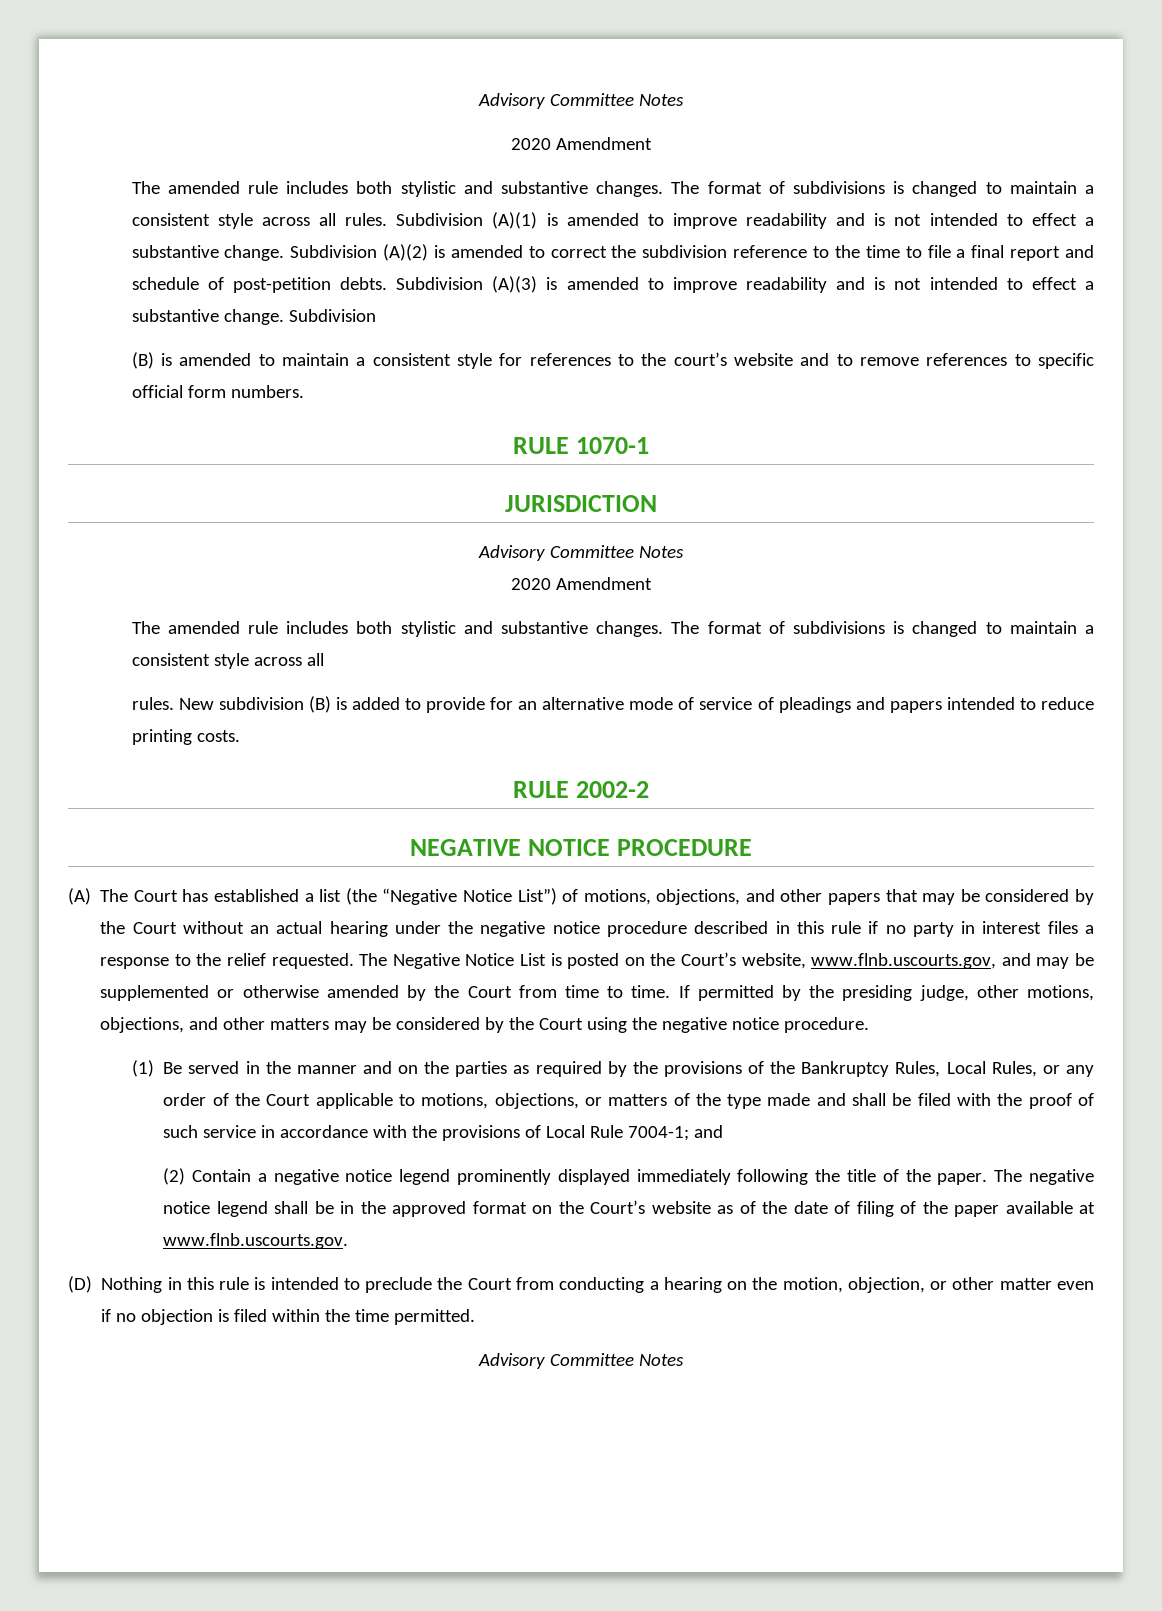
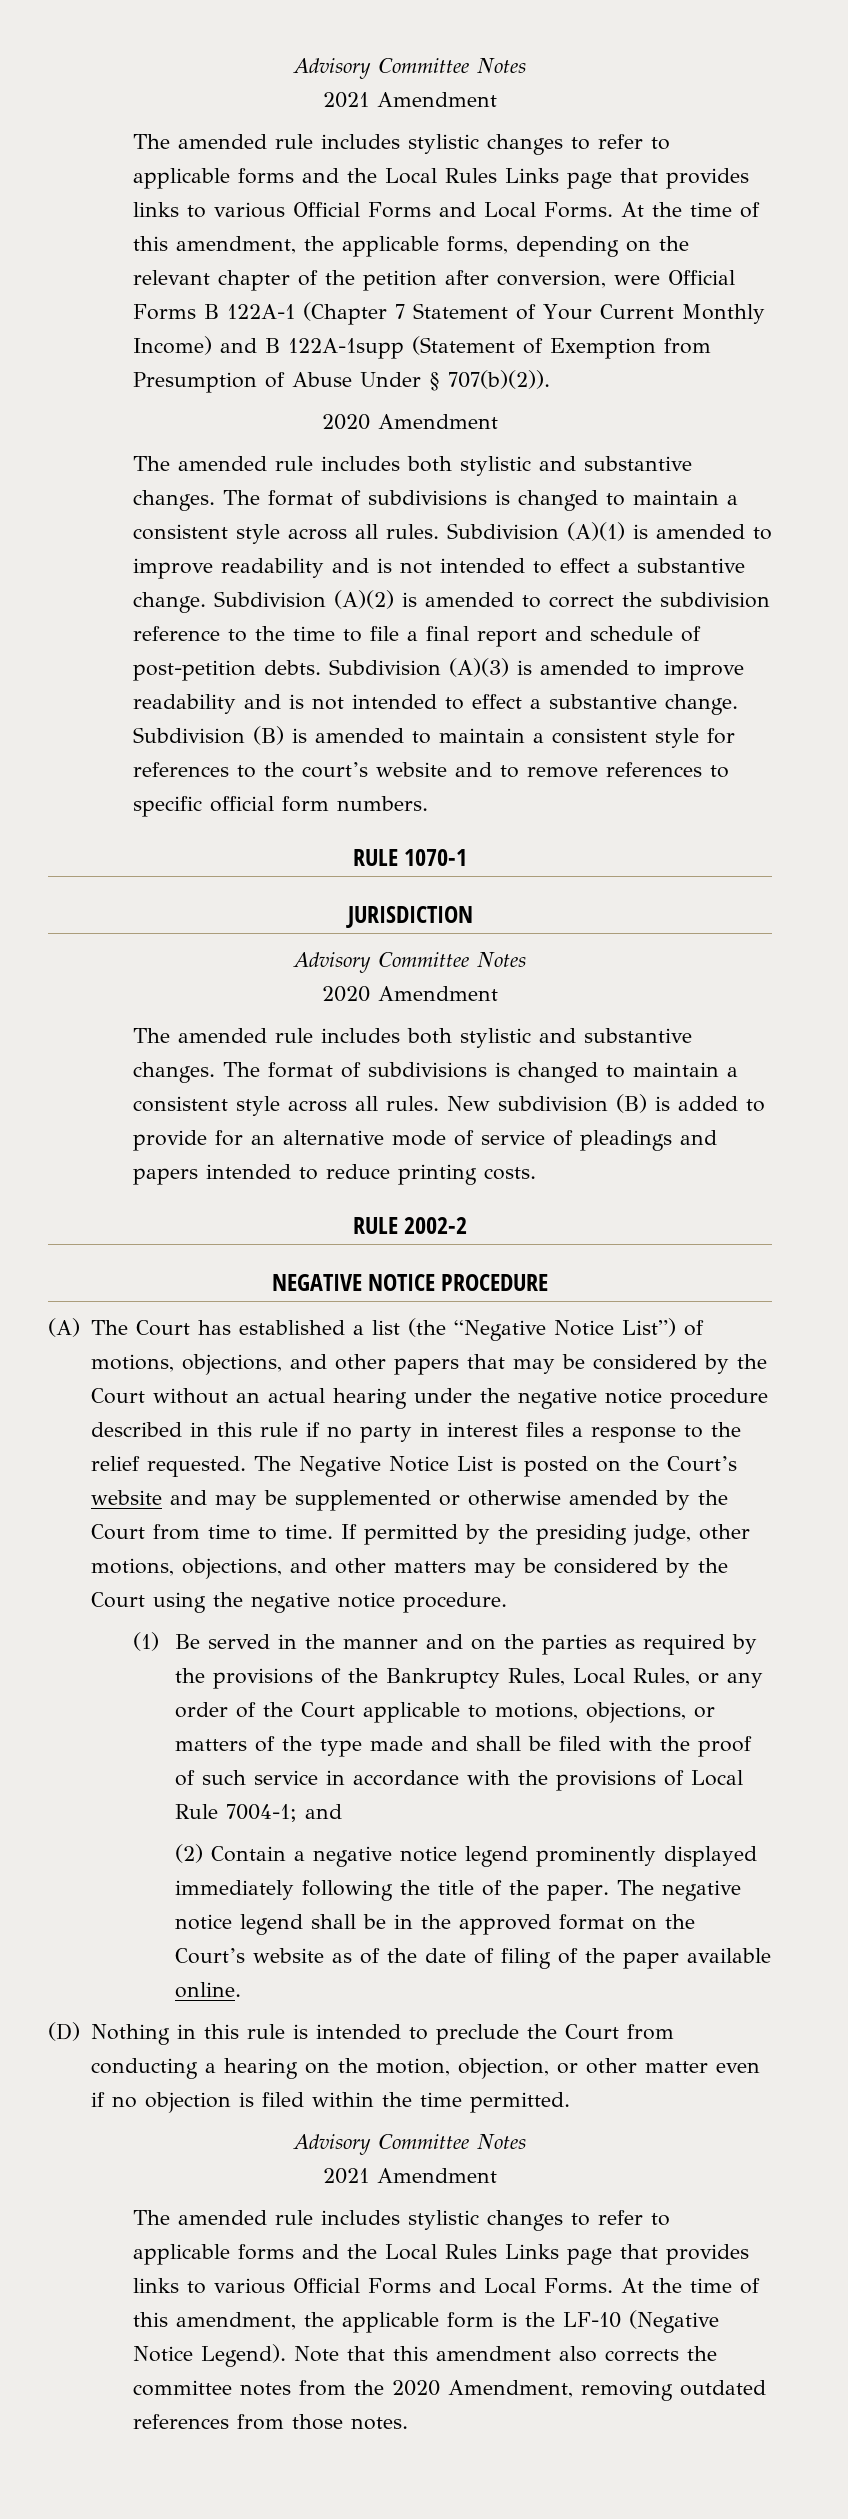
[478,93,684,109] Advisory Committee Notes -> [293,58,526,79] [323,92,497,108] [132,134,670,155] [132,168,749,189] [132,202,760,218] [132,236,689,257] [132,270,735,291] [132,302,765,325] [132,336,711,359] [132,370,550,393] Advisory Committee Notes // 2021 Amendment // The amended rule includes stylistic changes to refer to applicable forms and the Local Rules Links page that provides links to various Official Forms and Local Forms. At the time of this amendment, the applicable forms, depending on the relevant chapter of the petition after conversion, were Official Forms B 122A-1 (Chapter 7 Statement of Your Current Monthly Income) and B 122A-1supp (Statement of Exemption from Presumption of Abuse Under § 707(b)(2)).
(376, 315) // -> (245, 735) none
(324, 659) // -> (378, 1103) none
[741,953,997,969] website, www.flnb.uscourts.gov, -> [90,1490,162,1505] website
[1079,1202,1096,1214] [163,1233,349,1249] at www.flnb.uscourts.gov. -> [175,1982,242,1998] online.
(684, 1360) none -> [323,2168,497,2184] [132,2210,670,2231] [132,2244,749,2265] [132,2278,760,2294] [132,2310,719,2333] [132,2344,717,2367] [132,2380,766,2401] [132,2414,408,2430] // 2021 Amendment // The amended rule includes stylistic changes to refer to applicable forms and the Local Rules Links page that provides links to various Official Forms and Local Forms. At the time of this amendment, the applicable form is the LF-10 (Negative Notice Legend). Note that this amendment also corrects the committee notes from the 2020 Amendment, removing outdated references from those notes.

